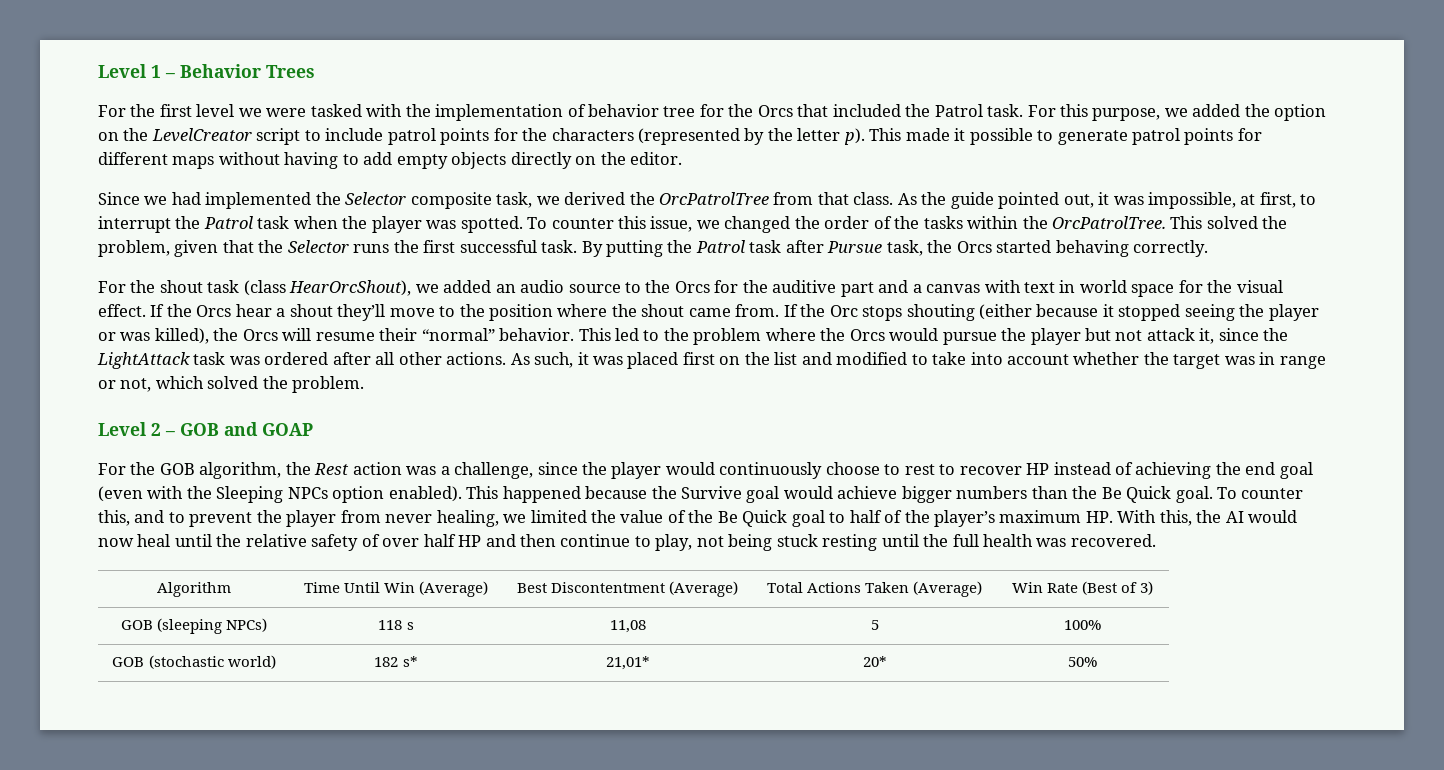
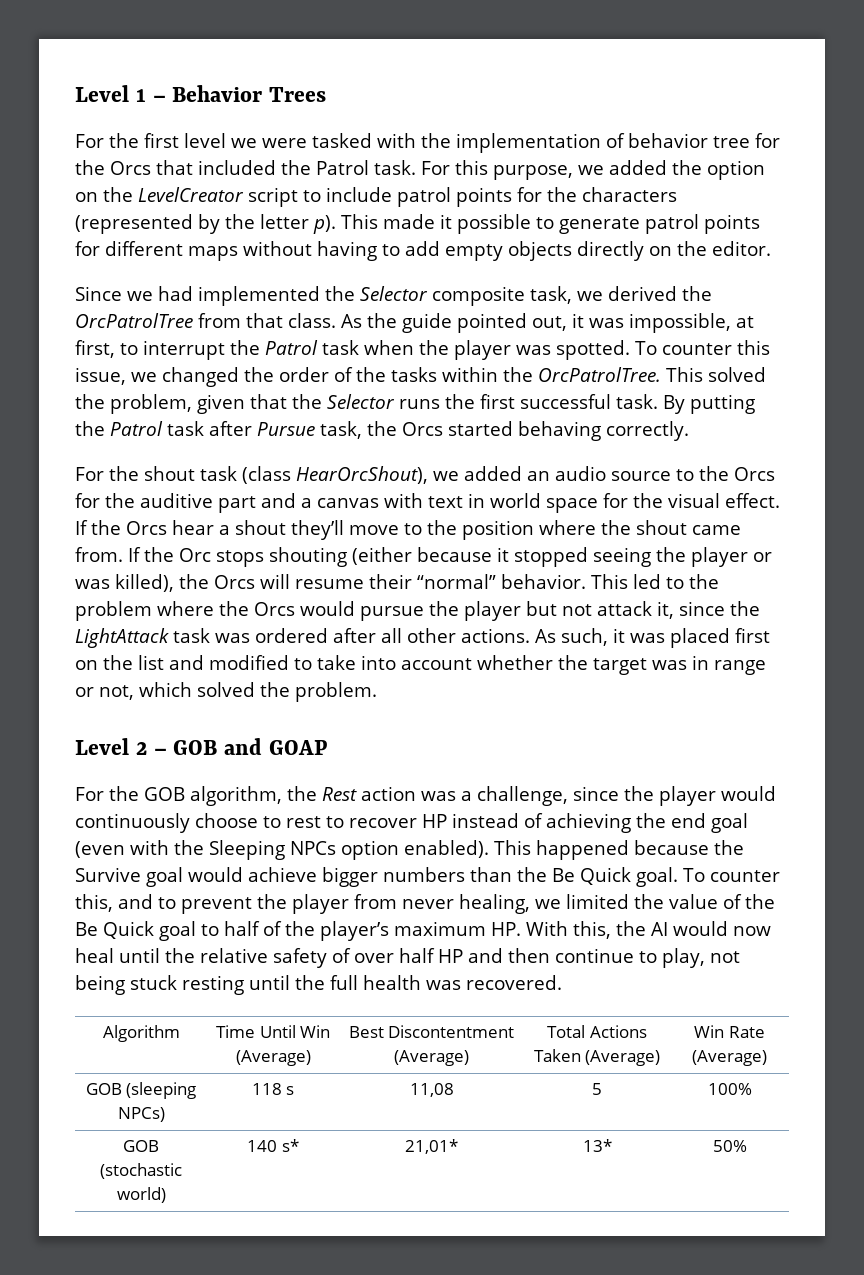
[1082,581,1154,595] (Best of 3) -> [692,1050,767,1066] (Average)
[374,657,399,667] 182 -> [247,1140,278,1152] 140
[862,656,887,667] 20* -> [582,1139,612,1152] 13*

